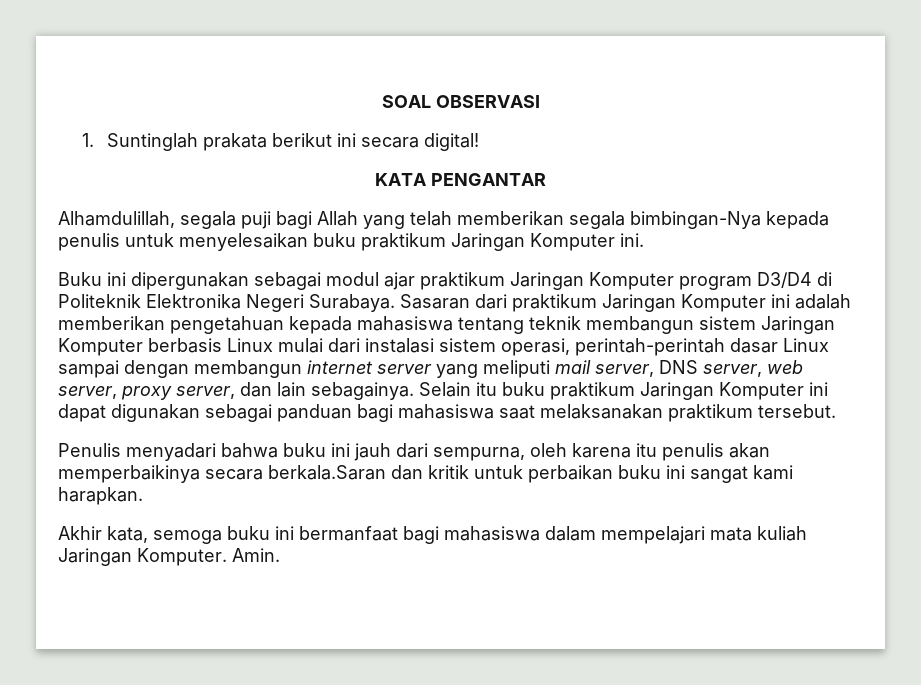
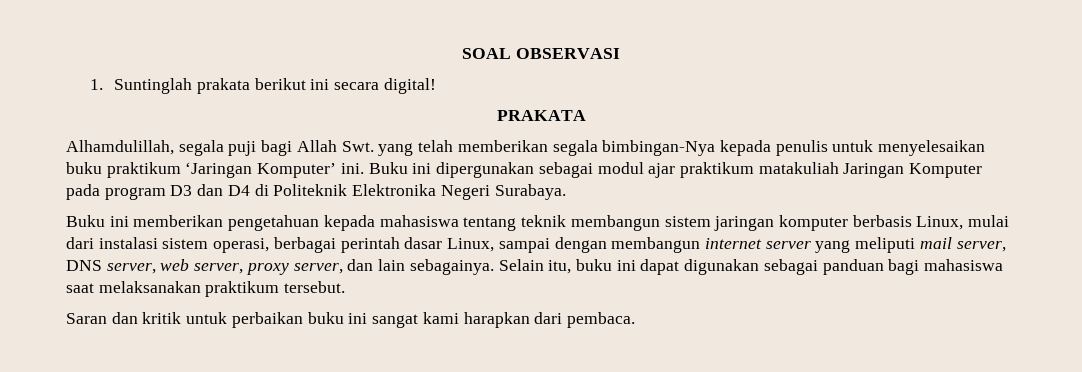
[375,173,546,186] KATA PENGANTAR -> [496,110,586,121] PRAKATA
(358, 218) none -> [341,141,374,152] Swt.
[451,233,615,251] Jaringan Komputer -> [185,162,337,178] ‘Jaringan Komputer’
(644, 240) // -> (364, 168) none
[510,272,812,290] Jaringan Komputer program D3/D4 -> [758,162,983,178] [66,184,250,200] matakuliah Jaringan Komputer pada program D3 dan D4
[400,294,851,312] Sasaran dari praktikum Jaringan Komputer ini adalah -> [66,215,129,227] // Buku ini
[761,316,835,334] [58,338,273,356] Jaringan Komputer berbasis Linux -> [714,215,964,231] jaringan komputer berbasis Linux,
[575,338,829,356] perintah-perintah dasar Linux -> [273,237,495,253] berbagai perintah dasar Linux,
[476,382,804,400] itu buku praktikum Jaringan Komputer -> [548,259,612,274] itu, buku
[58,443,770,461] [58,465,386,483] Penulis menyadari bahwa buku ini jauh dari sempurna, oleh karena itu penulis akan memperbaikinya secara berkala.Saran -> [66,313,107,324] Saran
[58,487,143,505] [58,526,807,544] [58,548,280,566] harapkan. // Akhir kata, semoga buku ini bermanfaat bagi mahasiswa dalam mempelajari mata kuliah Jaringan Komputer. Amin. -> [463,312,635,328] harapkan dari pembaca.

